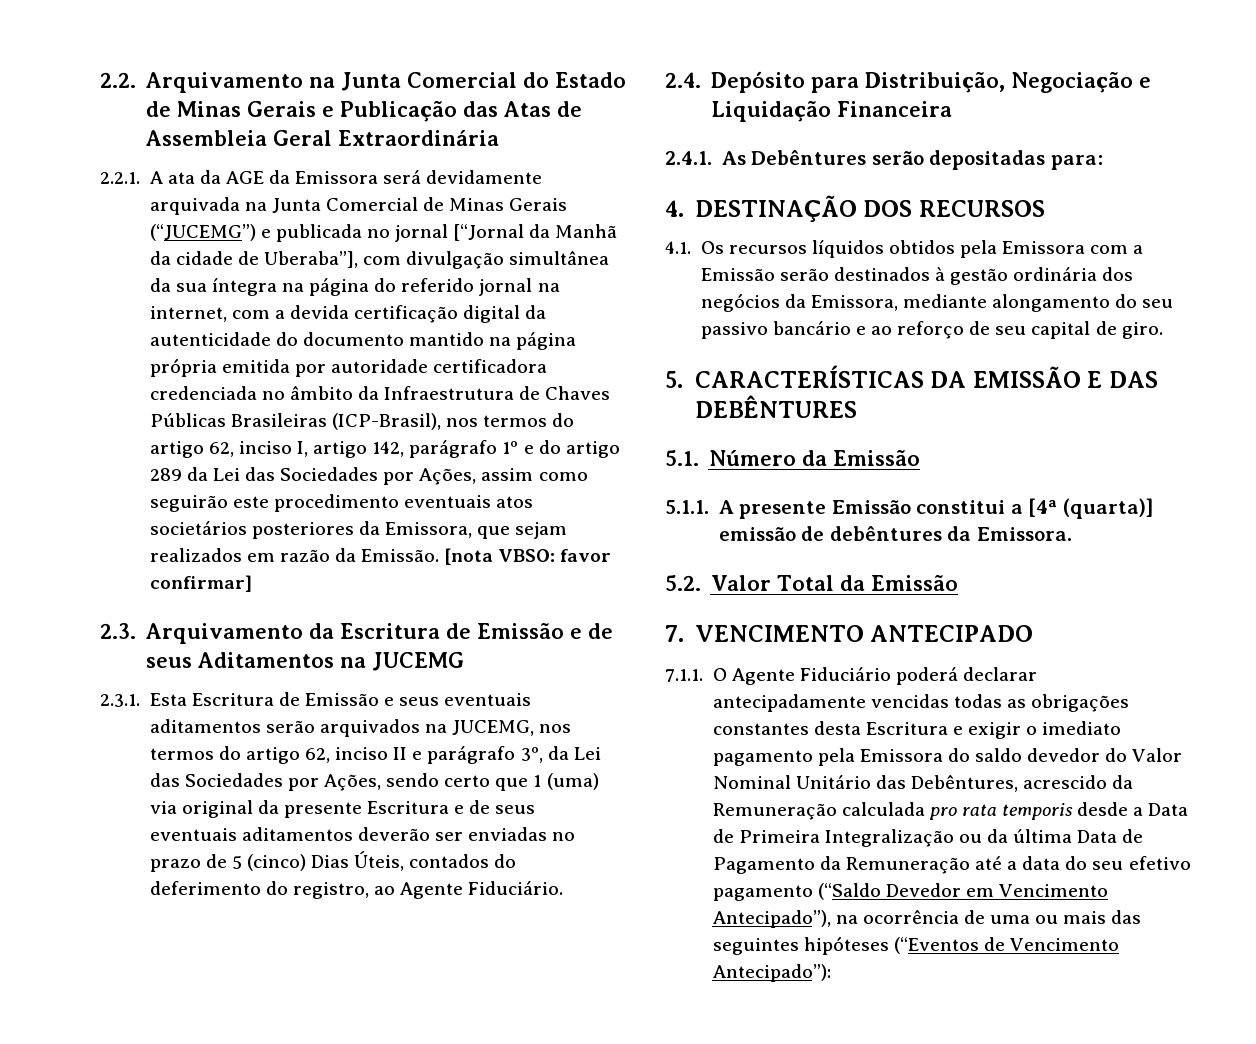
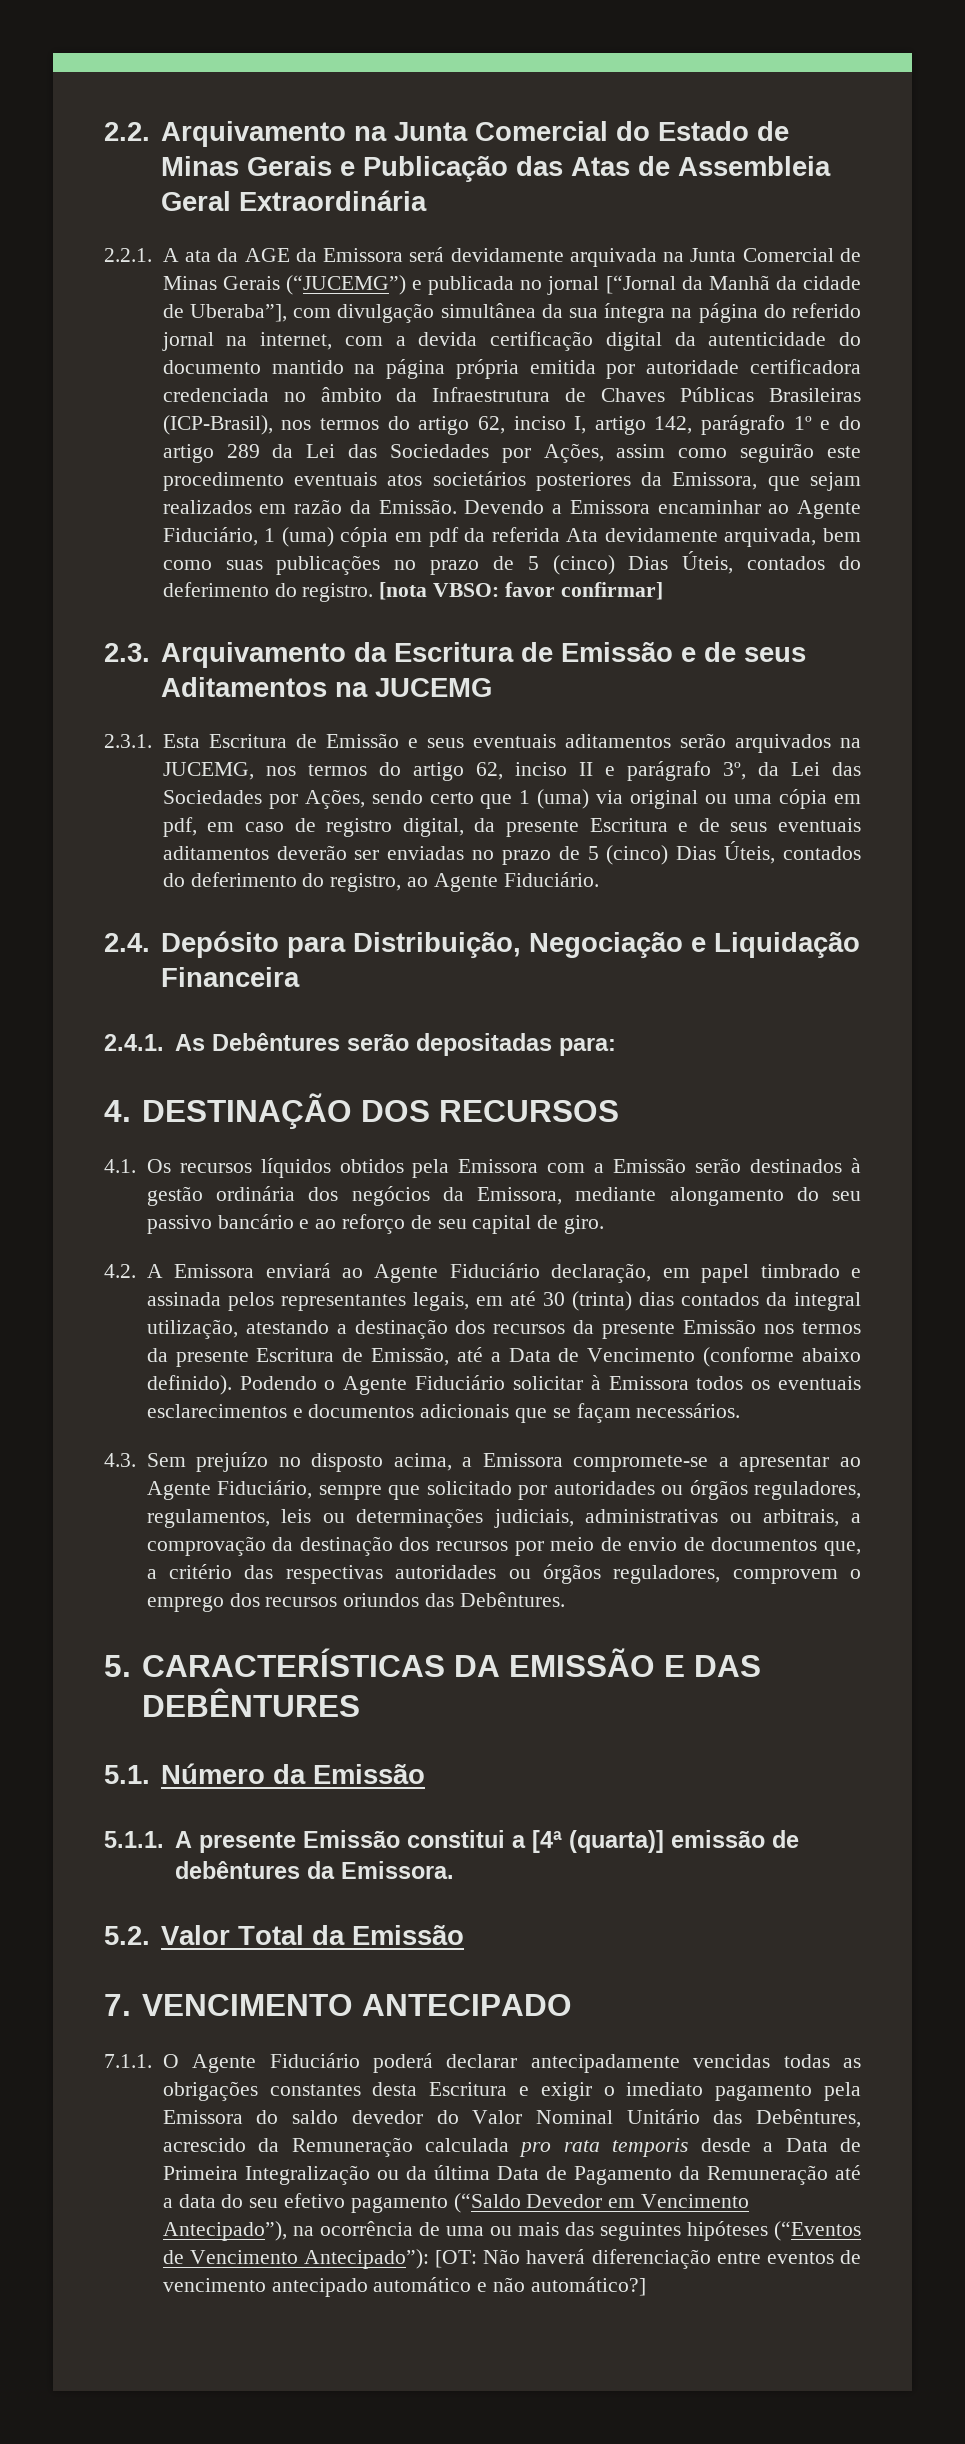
(440, 555) none -> [464,500,862,519] [162,527,861,547] [162,551,861,575] [162,582,374,602] Devendo a Emissora encaminhar ao Agente Fiduciário, 1 (uma) cópia em pdf da referida Ata devidamente arquivada, bem como suas publicações no prazo de 5 (cinco) Dias Úteis, contados do deferimento do registro.
(253, 809) none -> [705,789,862,809] [162,817,464,837] ou uma cópia em pdf, em caso de registro digital,
(1163, 330) none -> [104,1263,861,1283] [146,1291,861,1311] [146,1319,861,1339] [146,1347,861,1367] [146,1375,861,1395] [146,1403,741,1423] [104,1452,861,1472] [146,1480,861,1500] [146,1508,861,1528] [146,1536,862,1556] [146,1564,861,1584] [146,1592,565,1612] // 4.2. A Emissora enviará ao Agente Fiduciário declaração, em papel timbrado e assinada pelos representantes legais, em até 30 (trinta) dias contados da integral utilização, atestando a destinação dos recursos da presente Emissão nos termos da presente Escritura de Emissão, até a Data de Vencimento (conforme abaixo definido). Podendo o Agente Fiduciário solicitar à Emissora todos os eventuais esclarecimentos e documentos adicionais que se façam necessários. // 4.3. Sem prejuízo no disposto acima, a Emissora compromete-se a apresentar ao Agente Fiduciário, sempre que solicitado por autoridades ou órgãos reguladores, regulamentos, leis ou determinações judiciais, administrativas ou arbitrais, a comprovação da destinação dos recursos por meio de envio de documentos que, a critério das respectivas autoridades ou órgãos reguladores, comprovem o emprego dos recursos oriundos das Debêntures.
(831, 973) none -> [435,2249,862,2269] [162,2277,646,2297] [OT: Não haverá diferenciação entre eventos de vencimento antecipado automático e não automático?]

